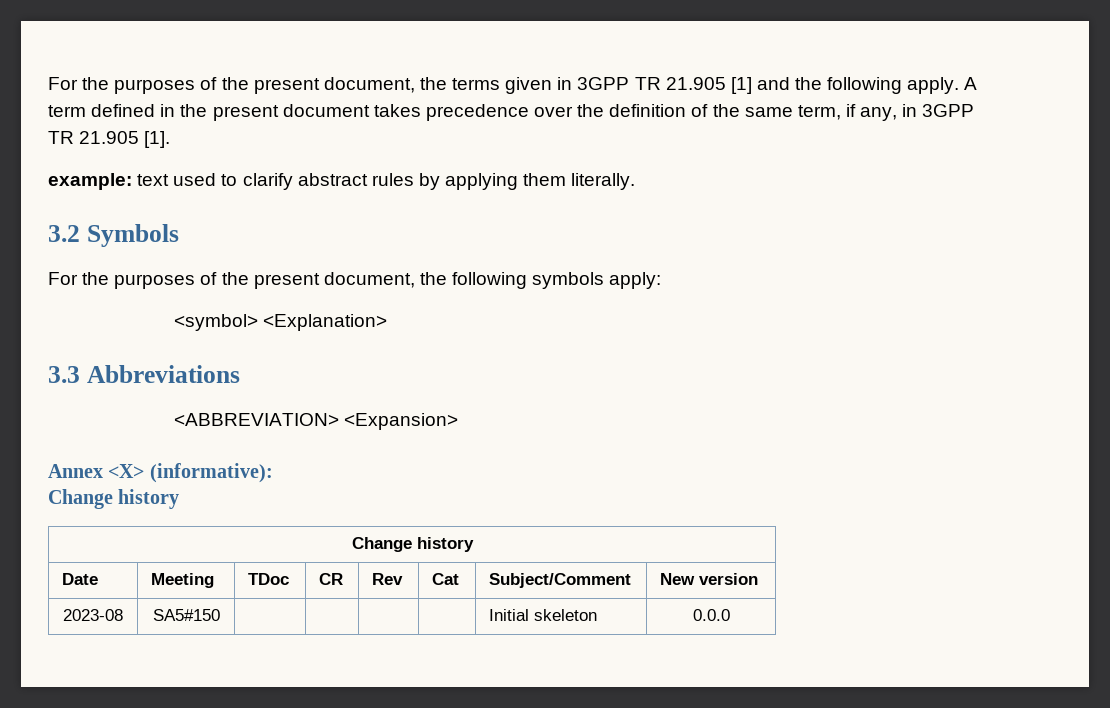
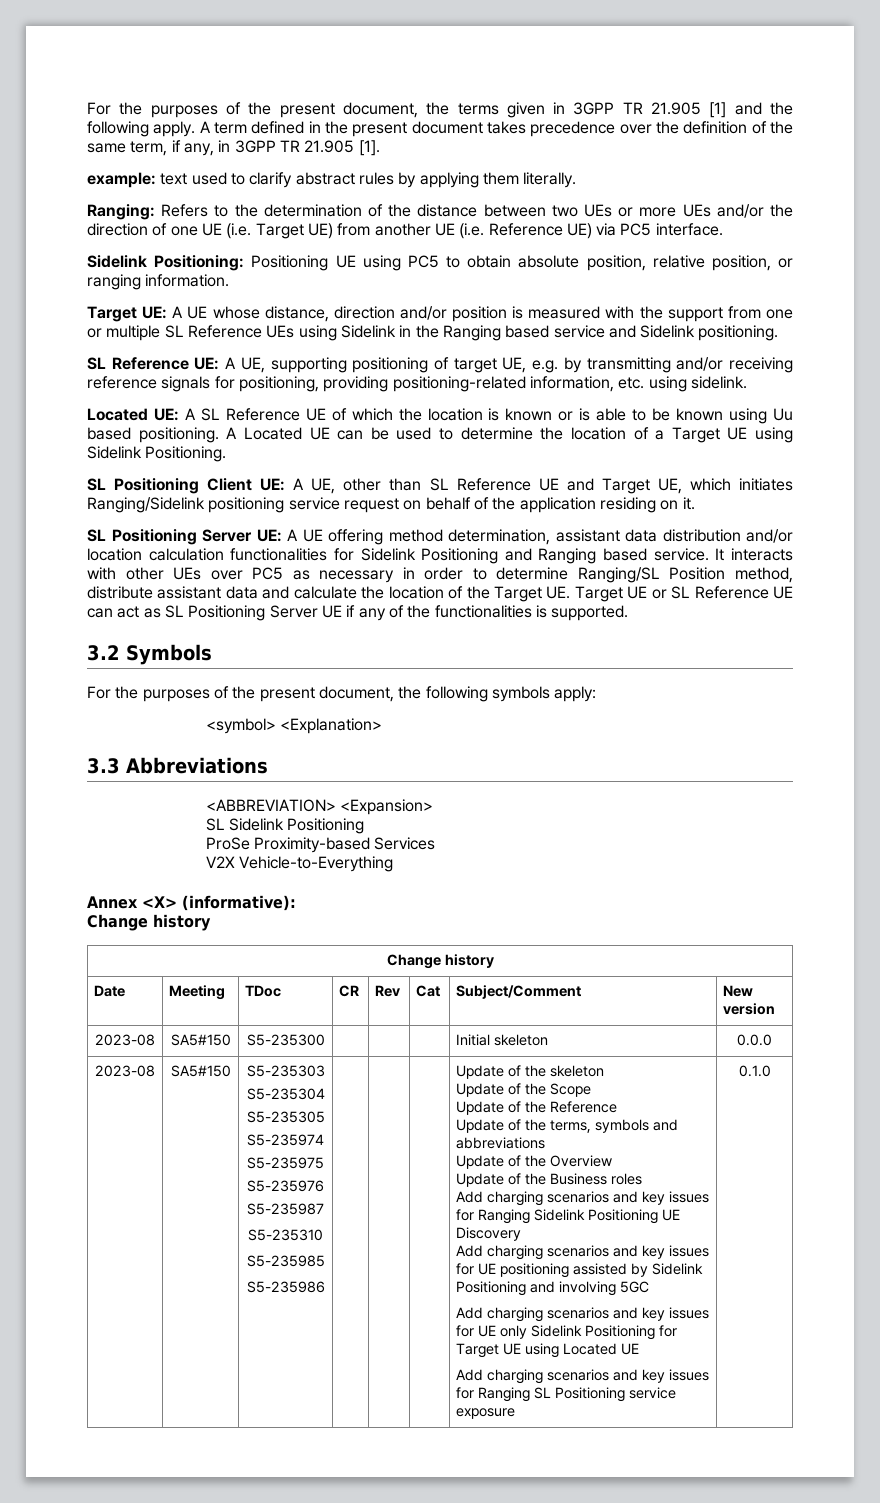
(636, 181) none -> [87,204,794,220] [87,223,723,239] [87,255,793,271] [87,274,230,290] [87,306,793,322] [87,325,779,341] [87,357,793,373] [87,376,747,392] [87,408,793,424] [87,427,793,443] [87,446,227,462] [87,478,794,494] [87,497,695,513] [87,529,793,545] [87,548,793,564] [87,567,794,583] [87,586,793,602] [87,605,629,621] // Ranging: Refers to the determination of the distance between two UEs or more UEs and/or the direction of one UE (i.e. Target UE) from another UE (i.e. Reference UE) via PC5 interface. // Sidelink Positioning: Positioning UE using PC5 to obtain absolute position, relative position, or ranging information. // Target UE: A UE whose distance, direction and/or position is measured with the support from one or multiple SL Reference UEs using Sidelink in the Ranging based service and Sidelink positioning. // SL Reference UE: A UE, supporting positioning of target UE, e.g. by transmitting and/or receiving reference signals for positioning, providing positioning-related information, etc. using sidelink. // Located UE: A SL Reference UE of which the location is known or is able to be known using Uu based positioning. A Located UE can be used to determine the location of a Target UE using Sidelink Positioning. // SL Positioning Client UE: A UE, other than SL Reference UE and Target UE, which initiates Ranging/Sidelink positioning service request on behalf of the application residing on it. // SL Positioning Server UE: A UE offering method determination, assistant data distribution and/or location calculation functionalities for Sidelink Positioning and Ranging based service. It interacts with other UEs over PC5 as necessary in order to determine Ranging/SL Position method, distribute assistant data and calculate the location of the Target UE. Target UE or SL Reference UE can act as SL Positioning Server UE if any of the functionalities is supported.
(459, 421) none -> [205,818,365,834] [205,837,436,853] [205,856,394,872] // SL Sidelink Positioning // ProSe Proximity-based Services // V2X Vehicle-to-Everything
(220, 615) none -> [246,1034,325,1046] S5-235300
(730, 615) none -> [95,1065,155,1077] [170,1065,231,1077] [246,1065,325,1077] [246,1088,325,1100] [246,1111,325,1123] [246,1134,324,1146] [246,1157,324,1169] [246,1180,324,1192] [246,1203,324,1215] [247,1229,323,1241] [246,1255,325,1267] [246,1281,325,1293] [456,1065,605,1079] [456,1083,592,1097] [456,1101,618,1115] [456,1119,679,1133] [456,1137,546,1149] [456,1155,613,1169] [456,1173,643,1187] [456,1191,710,1206] [456,1209,681,1224] [456,1227,522,1241] [456,1245,710,1260] [456,1263,704,1278] [456,1281,650,1296] [456,1307,710,1322] [456,1325,678,1340] [456,1343,640,1358] [456,1369,710,1384] [456,1387,677,1402] [456,1408,516,1419] [738,1065,771,1077] // 2023-08 | SA5#150 | S5-235303 // S5-235304 // S5-235305 // S5-235974 // S5-235975 // S5-235976 // S5-235987 // S5-235310 // S5-235985 // S5-235986 | | | | Update of the skeleton // Update of the Scope // Update of the Reference // Update of the terms, symbols and abbreviations // Update of the Overview // Update of the Business roles // Add charging scenarios and key issues for Ranging Sidelink Positioning UE Discovery // Add charging scenarios and key issues for UE positioning assisted by Sidelink Positioning and involving 5GC // Add charging scenarios and key issues for UE only Sidelink Positioning for Target UE using Located UE // Add charging scenarios and key issues for Ranging SL Positioning service exposure | 0.1.0

